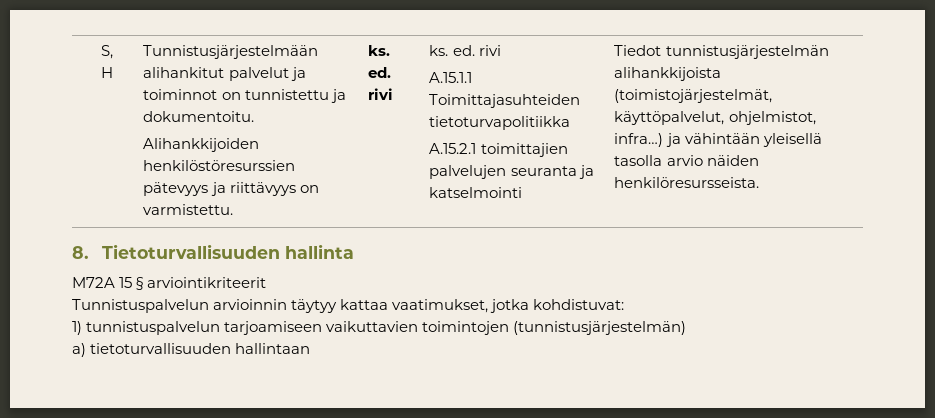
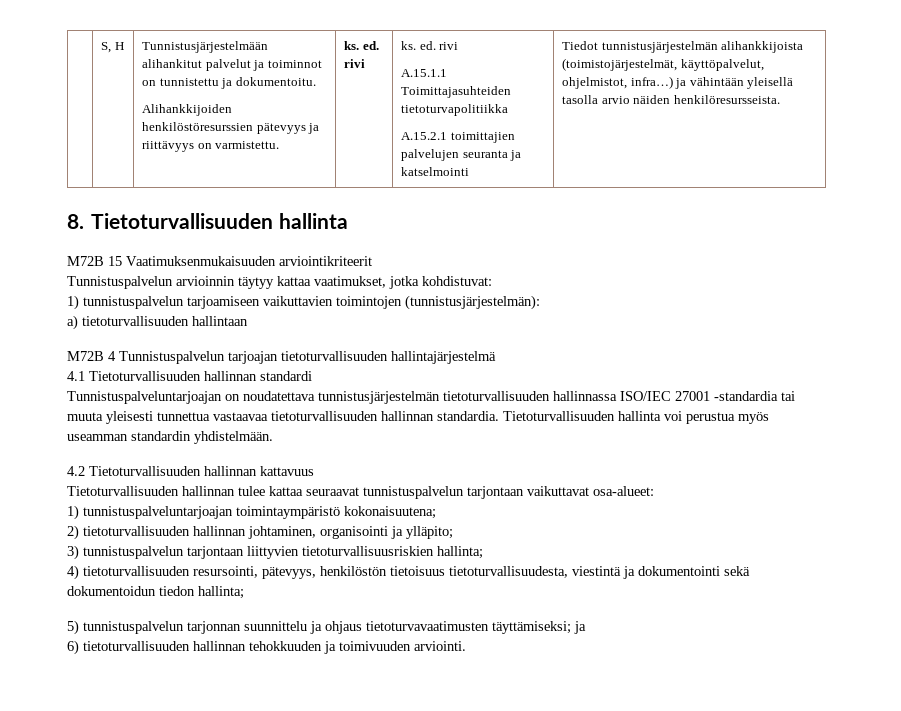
[72,277,144,290] M72A 15 § -> [67,256,276,266] M72B 15 Vaatimuksenmukaisuuden
[513,321,687,335] (tunnistusjärjestelmän) -> [405,295,540,310] (tunnistusjärjestelmän):
(311, 348) none -> [67,351,496,364] [67,371,312,381] [67,391,795,404] [67,411,769,424] [67,431,273,444] [67,466,314,476] [67,486,654,499] [67,505,436,520] [67,525,453,540] [67,545,483,560] [67,565,750,580] [67,586,244,599] [67,620,586,635] [67,640,466,655] // M72B 4 Tunnistuspalvelun tarjoajan tietoturvallisuuden hallintajärjestelmä // 4.1 Tietoturvallisuuden hallinnan standardi // Tunnistuspalveluntarjoajan on noudatettava tunnistusjärjestelmän tietoturvallisuuden hallinnassa ISO/IEC 27001 -standardia tai muuta yleisesti tunnettua vastaavaa tietoturvallisuuden hallinnan standardia. Tietoturvallisuuden hallinta voi perustua myös useamman standardin yhdistelmään. // 4.2 Tietoturvallisuuden hallinnan kattavuus // Tietoturvallisuuden hallinnan tulee kattaa seuraavat tunnistuspalvelun tarjontaan vaikuttavat osa-alueet: // 1) tunnistuspalveluntarjoajan toimintaympäristö kokonaisuutena; // 2) tietoturvallisuuden hallinnan johtaminen, organisointi ja ylläpito; // 3) tunnistuspalvelun tarjontaan liittyvien tietoturvallisuusriskien hallinta; // 4) tietoturvallisuuden resursointi, pätevyys, henkilöstön tietoisuus tietoturvallisuudesta, viestintä ja dokumentointi sekä dokumentoidun tiedon hallinta; // 5) tunnistuspalvelun tarjonnan suunnittelu ja ohjaus tietoturvavaatimusten täyttämiseksi; ja // 6) tietoturvallisuuden hallinnan tehokkuuden ja toimivuuden arviointi.

